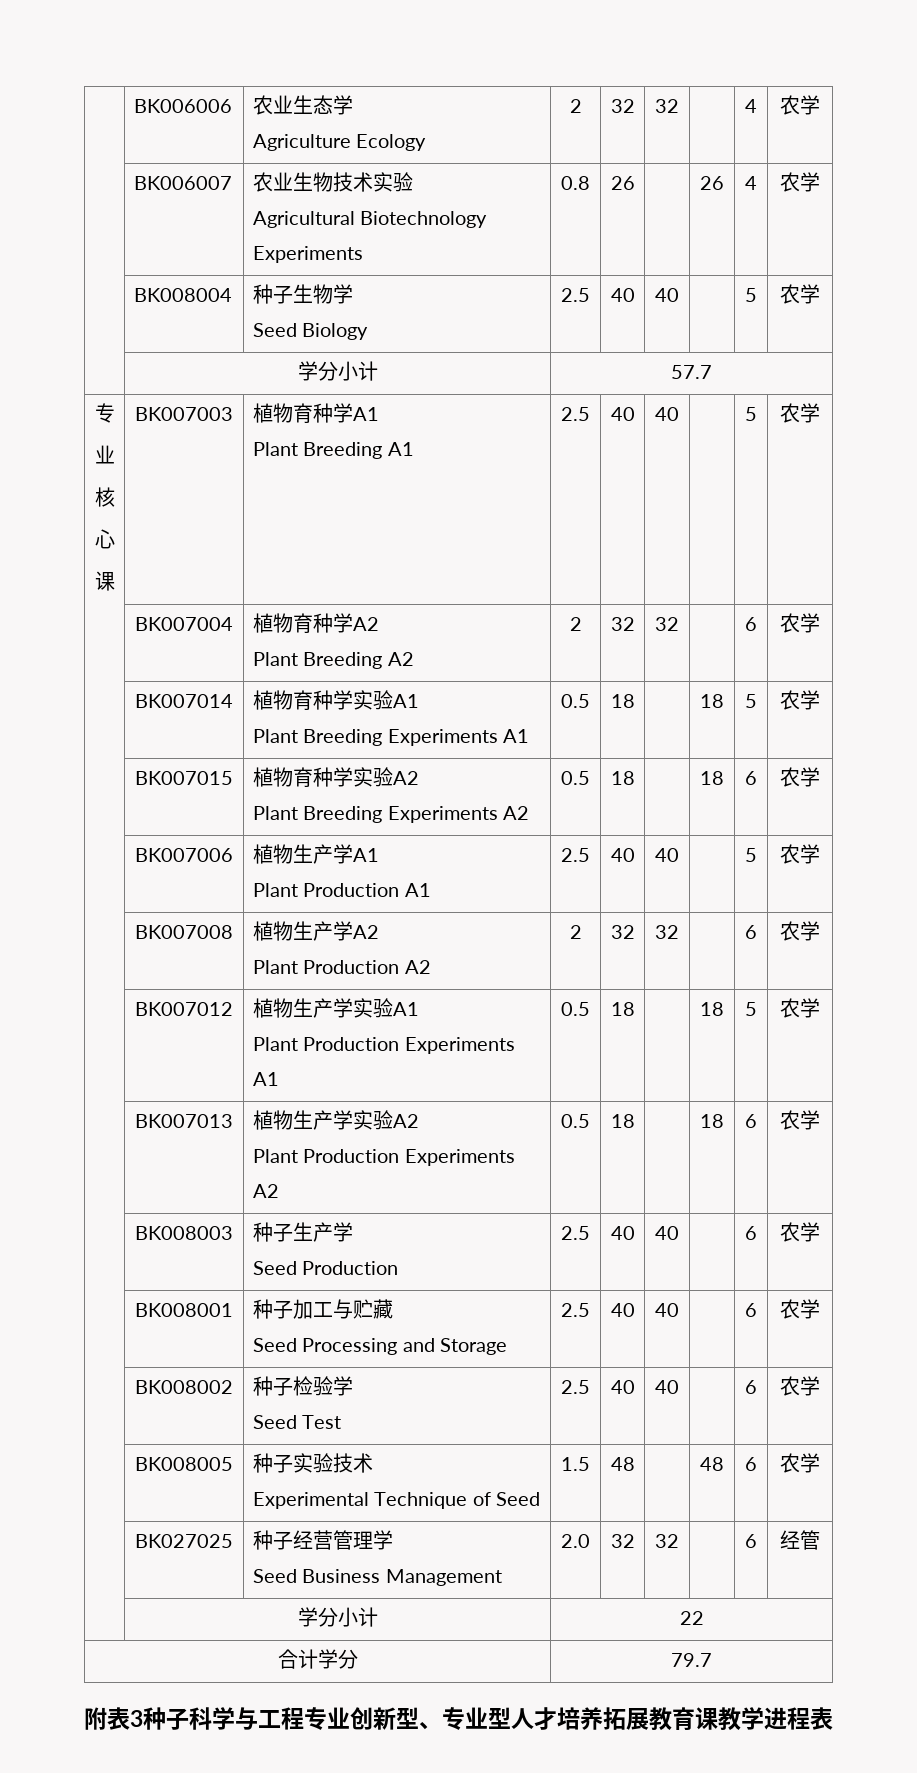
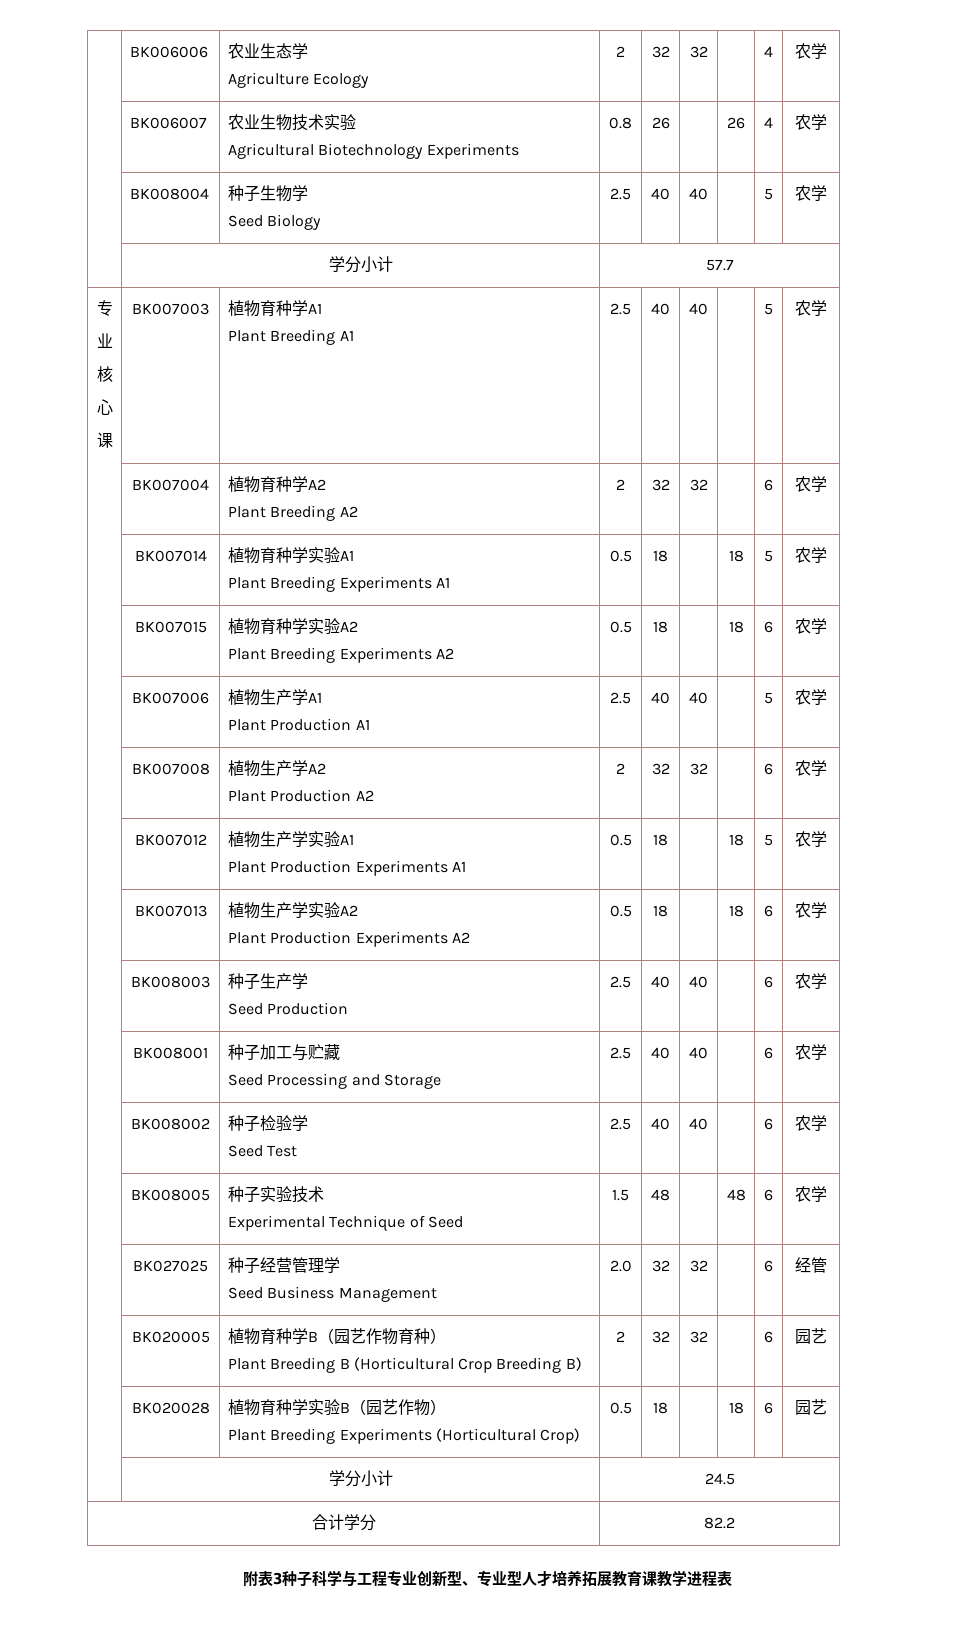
[297,1607,378,1627] [679,1611,704,1625] // | 学分小计 | 22 -> [131,1331,210,1343] [227,1328,446,1345] [227,1357,582,1373] [616,1331,625,1342] [651,1331,670,1343] [689,1331,708,1343] [764,1331,773,1343] [795,1328,827,1344] [131,1402,210,1414] [227,1399,446,1416] [227,1428,581,1444] [609,1402,632,1414] [653,1402,668,1414] [728,1402,744,1414] [764,1402,773,1414] [795,1399,827,1415] [328,1470,393,1487] [704,1473,735,1485] // | BK020005 | 植物育种学B（园艺作物育种） // Plant Breeding B (Horticultural Crop Breeding B) | 2 | 32 | 32 | | 6 | 园艺 // | BK020028 | 植物育种学实验B（园艺作物） // Plant Breeding Experiments (Horticultural Crop) | 0.5 | 18 | | 18 | 6 | 园艺 // | 学分小计 | 24.5
[671,1653,712,1667] 79.7 -> [704,1517,735,1529] 82.2

